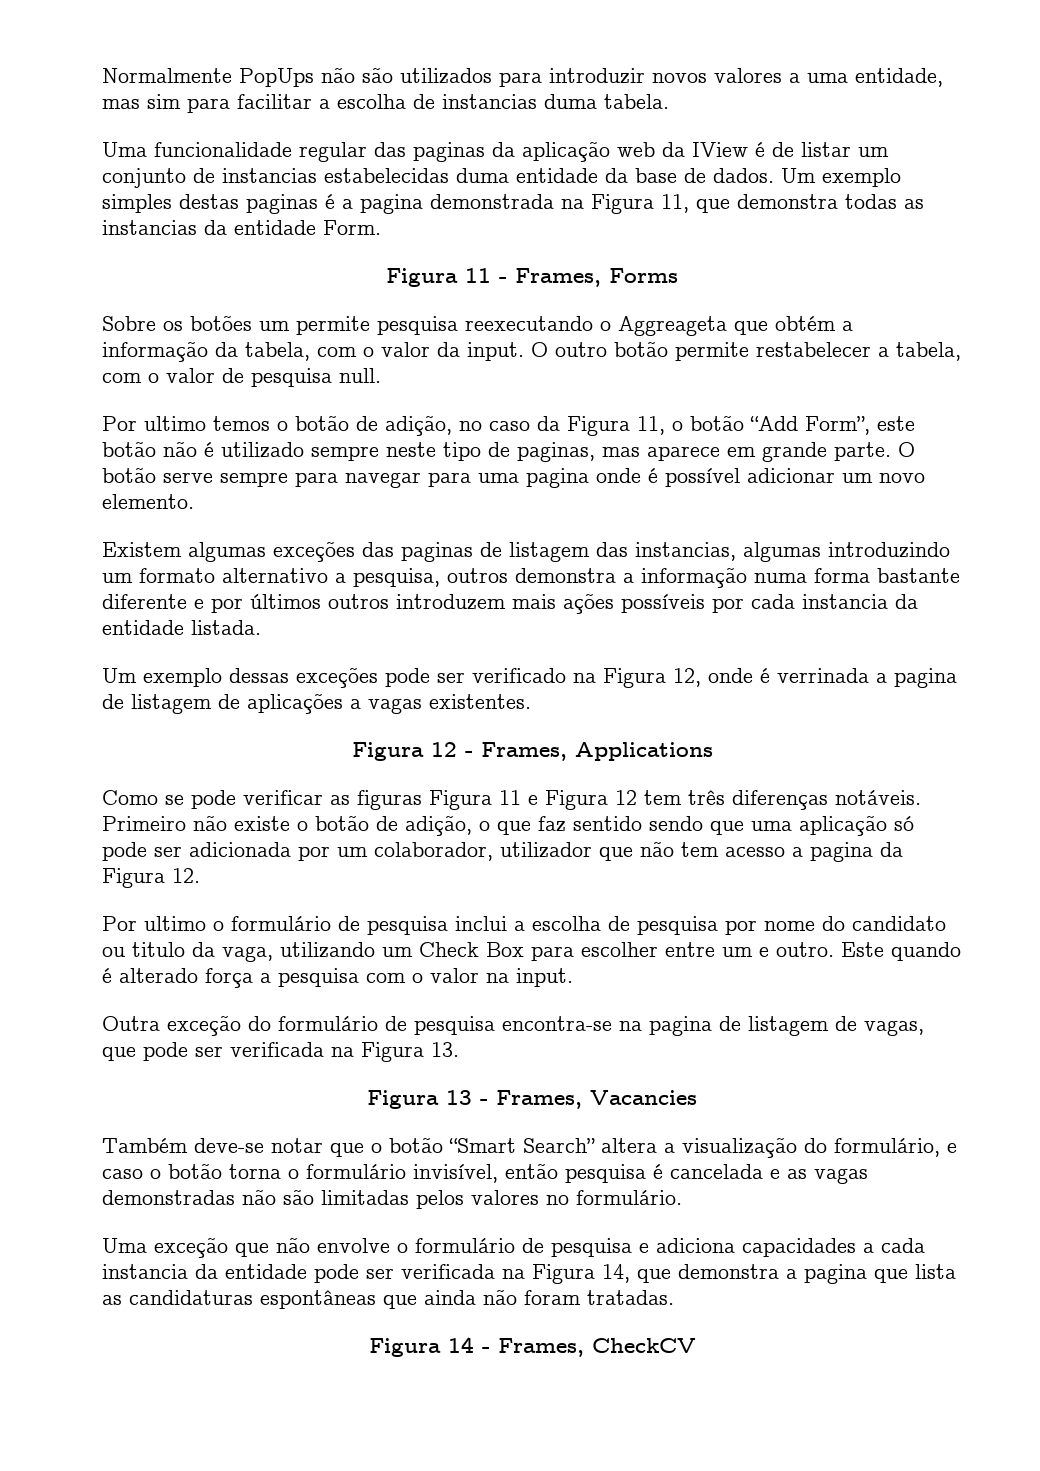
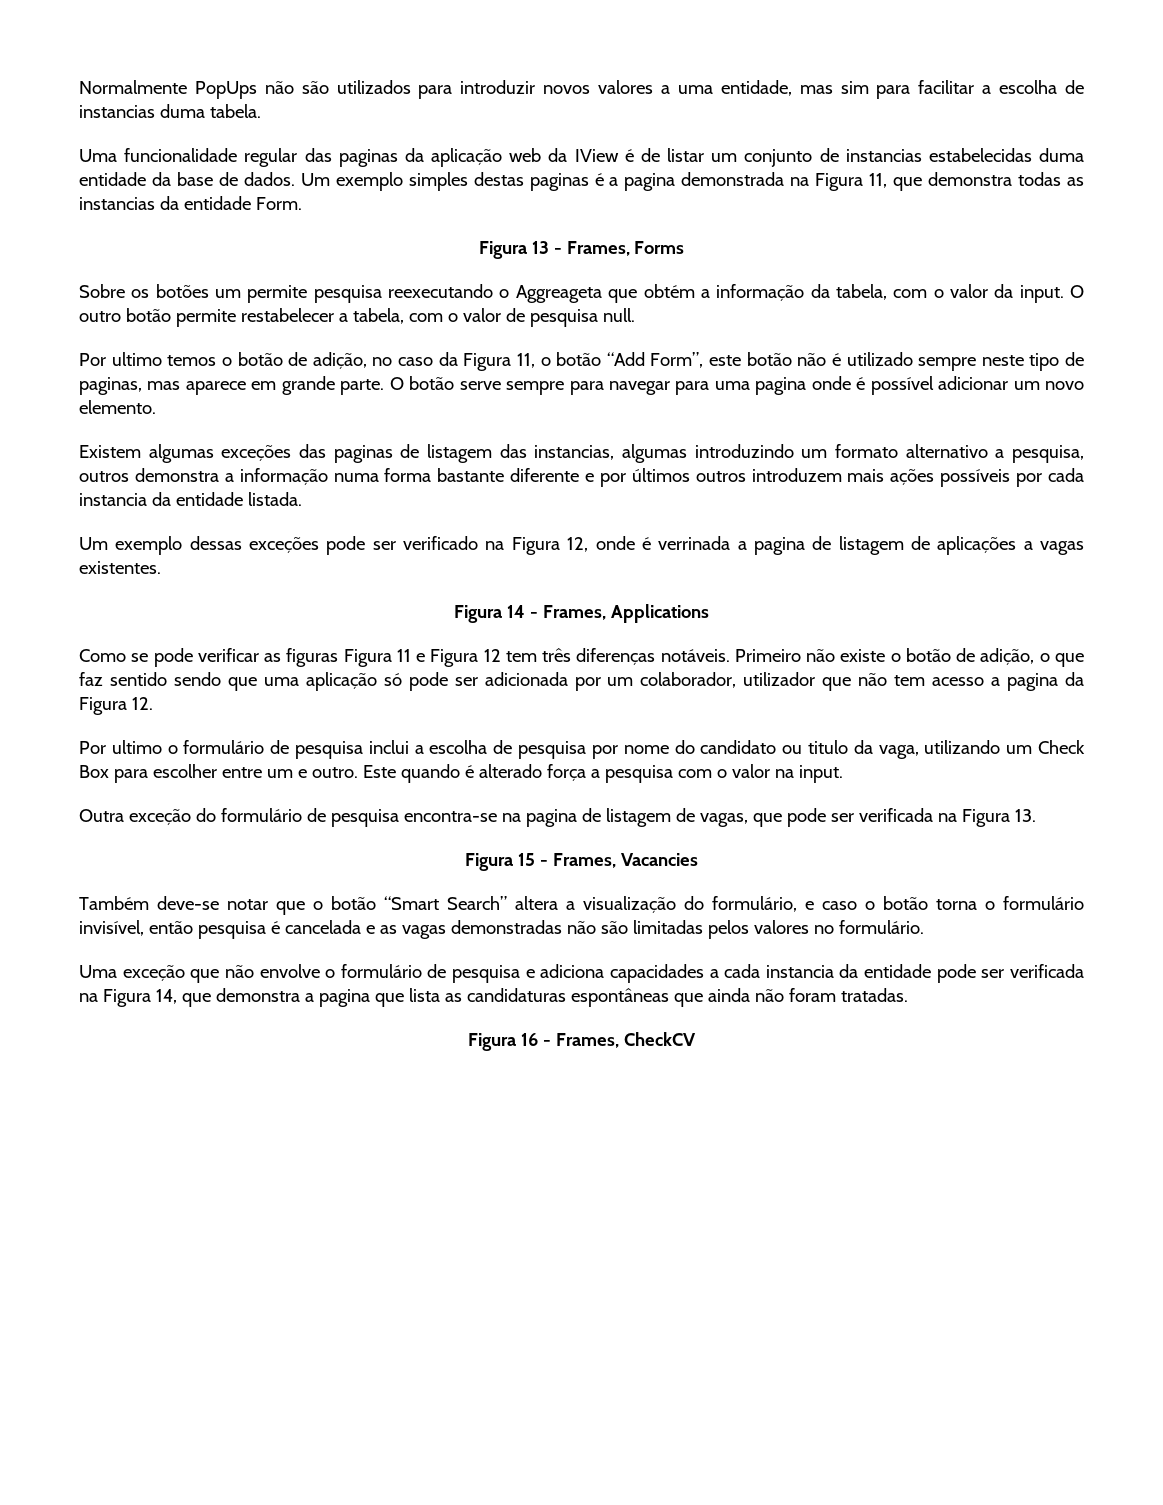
[465,268,491,283] 11 -> [531,241,549,254] 13
[430,742,457,757] 12 -> [507,605,526,618] 14
[446,1090,472,1105] 13 -> [517,853,535,866] 15
[447,1337,474,1353] 14 -> [521,1033,539,1046] 16

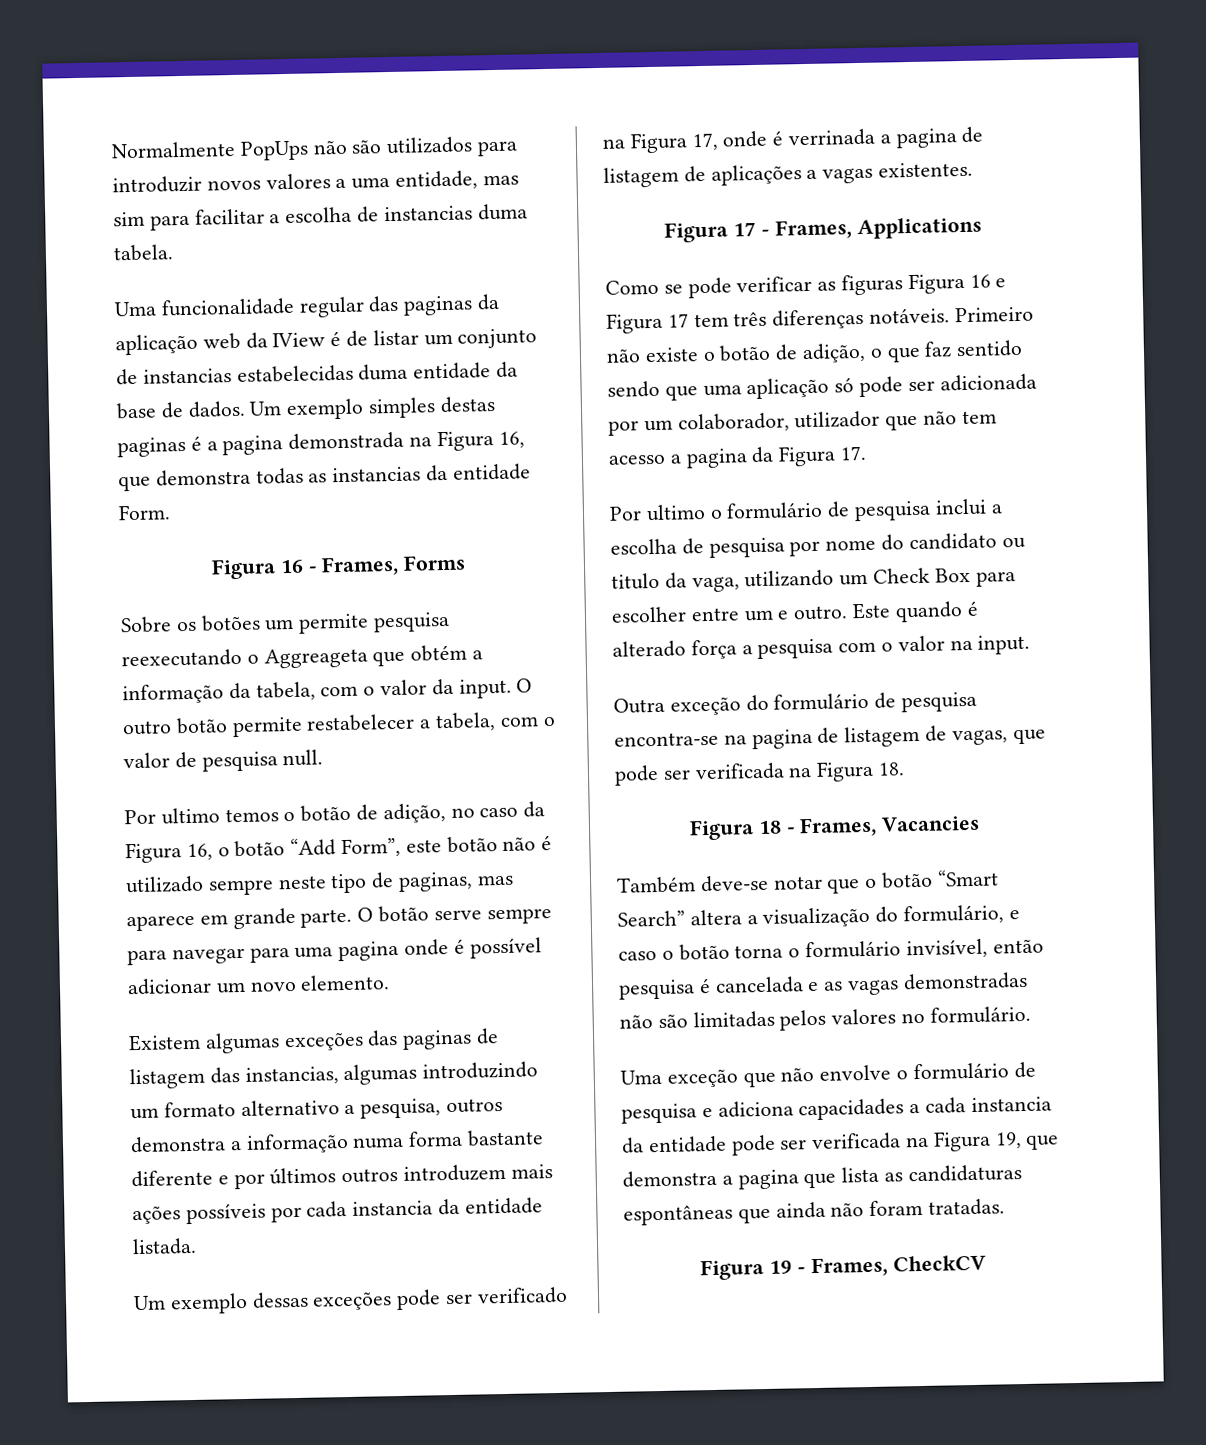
[869,173,888,188] 11, -> [498,431,525,448] 16,
[531,241,549,254] 13 -> [279,559,304,574] 16
[516,353,535,368] 11, -> [186,843,213,861] 16,
[567,537,589,552] 12, -> [691,132,719,151] 17,
[507,605,526,618] 14 -> [733,221,757,237] 17
[396,649,411,662] 11 -> [969,274,991,288] 16
[483,649,501,662] 12 -> [667,313,689,328] 17
[131,697,153,710] 12. -> [840,445,868,461] 17.
[1014,809,1036,822] [464,853,535,871] 13. // Figura 15 -> [878,762,906,776] [688,819,782,841] 18. // Figura 18
[155,989,177,1004] 14, -> [994,1132,1022,1149] 19,
[521,1033,539,1046] 16 -> [769,1260,793,1274] 19

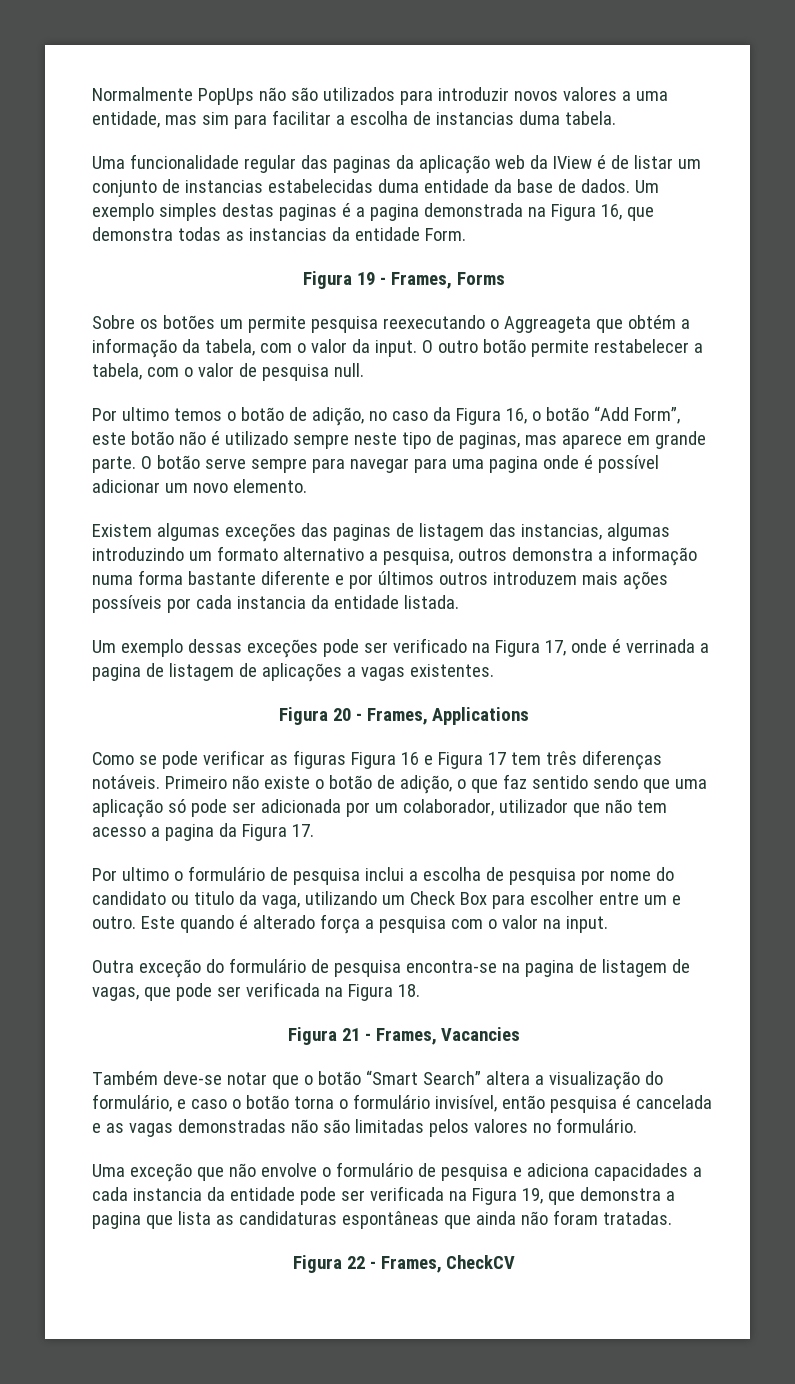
[279,559,304,574] 16 -> [357,272,376,285] 19
[733,221,757,237] 17 -> [332,708,351,721] 20
[757,820,782,835] 18 -> [341,1028,360,1041] 21
[769,1260,793,1274] 19 -> [346,1256,365,1269] 22

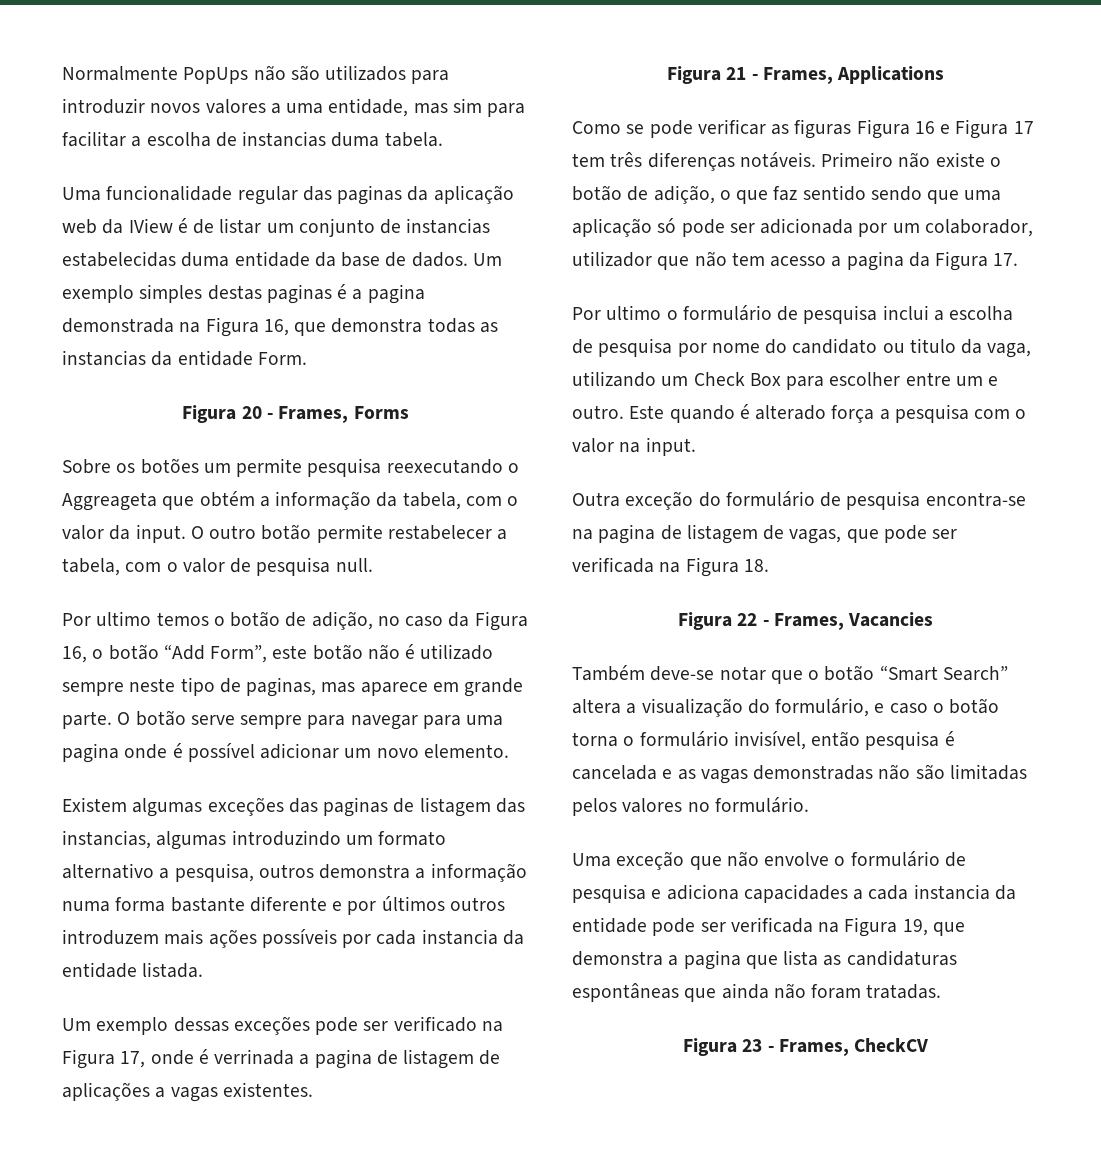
[357,272,376,285] 19 -> [241,406,262,419] 20
[332,708,351,721] 20 -> [726,67,747,80] 21
[341,1028,360,1041] 21 -> [737,613,758,626] 22
[346,1256,365,1269] 22 -> [742,1039,763,1052] 23

